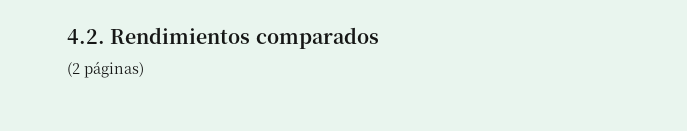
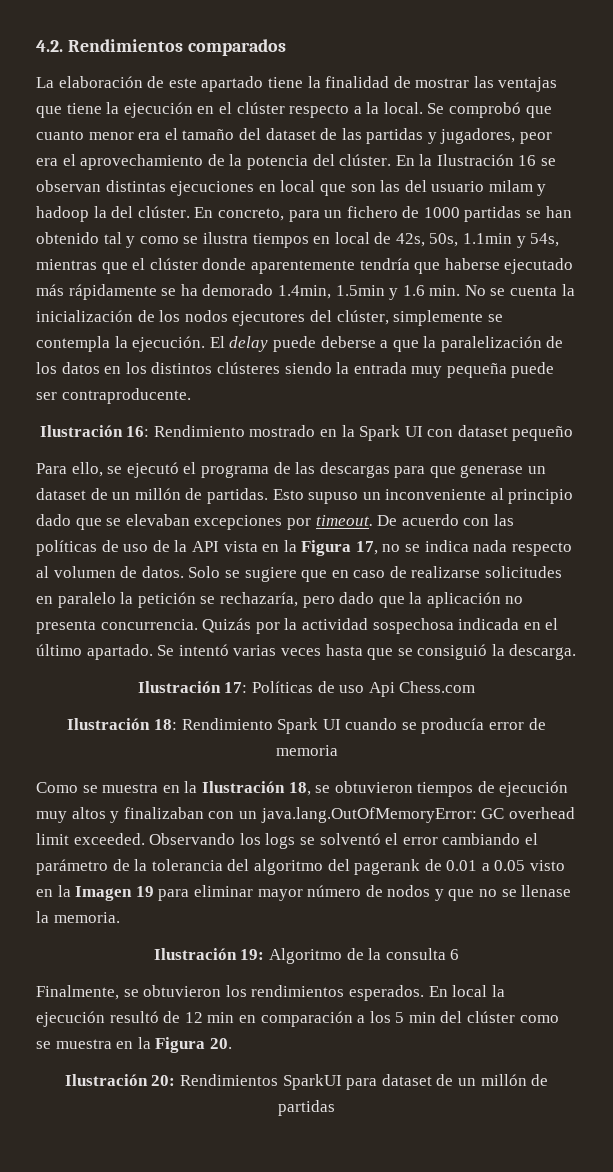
[67,61,144,78] (2 páginas) -> [36,76,558,92] [36,102,552,118] [36,128,553,144] [36,154,557,170] [36,180,547,196] [36,206,572,222] [36,232,560,248] [36,258,574,274] [36,284,575,300] [36,310,503,326] [36,336,564,352] [36,362,555,378] [36,388,191,404] [39,425,574,441] [36,462,547,478] [36,488,574,504] [36,514,514,530] [36,540,572,556] [36,566,563,582] [36,592,524,608] [36,618,559,634] [36,644,577,660] [137,681,476,697] [67,718,546,734] [275,745,338,756] [36,781,569,797] [36,807,575,823] [36,833,538,849] [36,859,566,875] [36,885,572,901] [36,911,120,923] [153,948,460,964] [36,985,505,1001] [36,1011,559,1027] [36,1037,232,1053] [64,1074,549,1090] [278,1100,335,1116] La elaboración de este apartado tiene la finalidad de mostrar las ventajas que tiene la ejecución en el clúster respecto a la local. Se comprobó que cuanto menor era el tamaño del dataset de las partidas y jugadores, peor era el aprovechamiento de la potencia del clúster. En la Ilustración 16 se observan distintas ejecuciones en local que son las del usuario milam y hadoop la del clúster. En concreto, para un fichero de 1000 partidas se han obtenido tal y como se ilustra tiempos en local de 42s, 50s, 1.1min y 54s, mientras que el clúster donde aparentemente tendría que haberse ejecutado más rápidamente se ha demorado 1.4min, 1.5min y 1.6 min. No se cuenta la inicialización de los nodos ejecutores del clúster, simplemente se contempla la ejecución. El delay puede deberse a que la paralelización de los datos en los distintos clústeres siendo la entrada muy pequeña puede ser contraproducente. // Ilustración 16: Rendimiento mostrado en la Spark UI con dataset pequeño // Para ello, se ejecutó el programa de las descargas para que generase un dataset de un millón de partidas. Esto supuso un inconveniente al principio dado que se elevaban excepciones por timeout. De acuerdo con las políticas de uso de la API vista en la Figura 17, no se indica nada respecto al volumen de datos. Solo se sugiere que en caso de realizarse solicitudes en paralelo la petición se rechazaría, pero dado que la aplicación no presenta concurrencia. Quizás por la actividad sospechosa indicada en el último apartado. Se intentó varias veces hasta que se consiguió la descarga. // Ilustración 17: Políticas de uso Api Chess.com // Ilustración 18: Rendimiento Spark UI cuando se producía error de memoria // Como se muestra en la Ilustración 18, se obtuvieron tiempos de ejecución muy altos y finalizaban con un java.lang.OutOfMemoryError: GC overhead limit exceeded. Observando los logs se solventó el error cambiando el parámetro de la tolerancia del algoritmo del pagerank de 0.01 a 0.05 visto en la Imagen 19 para eliminar mayor número de nodos y que no se llenase la memoria. // Ilustración 19: Algoritmo de la consulta 6 // Finalmente, se obtuvieron los rendimientos esperados. En local la ejecución resultó de 12 min en comparación a los 5 min del clúster como se muestra en la Figura 20. // Ilustración 20: Rendimientos SparkUI para dataset de un millón de partidas

